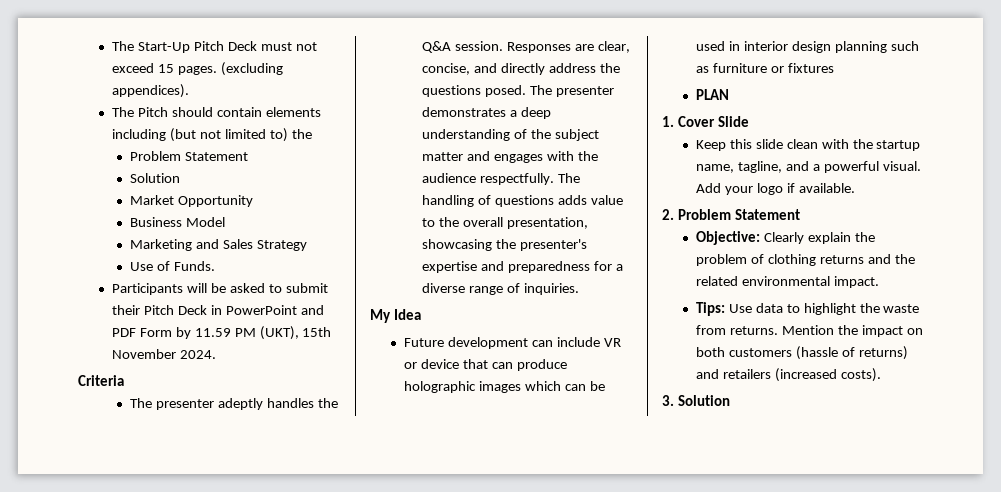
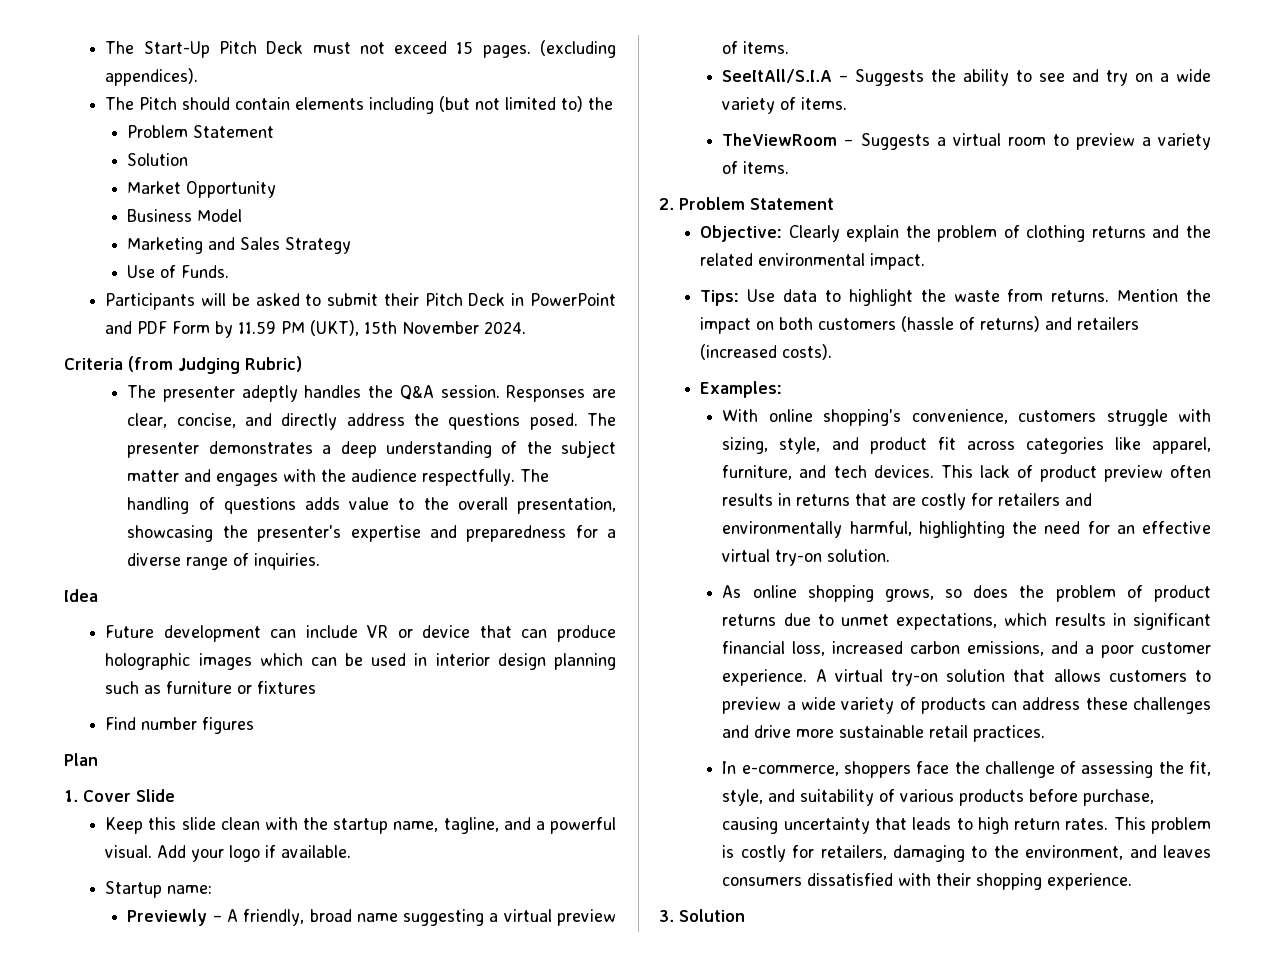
(124, 380) none -> [128,356,302,374] (from Judging Rubric)
[370,309,391,323] My -> (321, 561) none
[695,89,729,100] PLAN -> [105,717,255,734] [64,753,98,766] Find number figures // Plan
(855, 188) none -> [105,881,213,898] [127,909,616,926] [722,41,790,54] [722,69,1211,86] [722,97,848,114] [722,133,1211,150] [722,161,790,174] // Startup name: // Previewly – A friendly, broad name suggesting a virtual preview of items. // SeeItAll/S.I.A – Suggests the ability to see and try on a wide variety of items. // TheViewRoom – Suggests a virtual room to preview a variety of items.
(881, 375) none -> [700,381,783,398] [722,409,1211,426] [722,437,1211,454] [722,465,1211,482] [722,493,1093,510] [722,521,1211,538] [722,549,891,566] [722,585,1211,602] [722,613,1211,630] [722,641,1211,658] [722,669,1211,686] [722,697,1211,714] [722,725,1046,742] [722,761,1211,778] [722,789,1155,806] [722,817,1211,834] [722,845,1211,862] [722,873,1133,890] // Examples: // With online shopping's convenience, customers struggle with sizing, style, and product fit across categories like apparel, furniture, and tech devices. This lack of product preview often results in returns that are costly for retailers and environmentally harmful, highlighting the need for an effective virtual try-on solution. // As online shopping grows, so does the problem of product returns due to unmet expectations, which results in significant financial loss, increased carbon emissions, and a poor customer experience. A virtual try-on solution that allows customers to preview a wide variety of products can address these challenges and drive more sustainable retail practices. // In e-commerce, shoppers face the challenge of assessing the fit, style, and suitability of various products before purchase, causing uncertainty that leads to high return rates. This problem is costly for retailers, damaging to the environment, and leaves consumers dissatisfied with their shopping experience.

